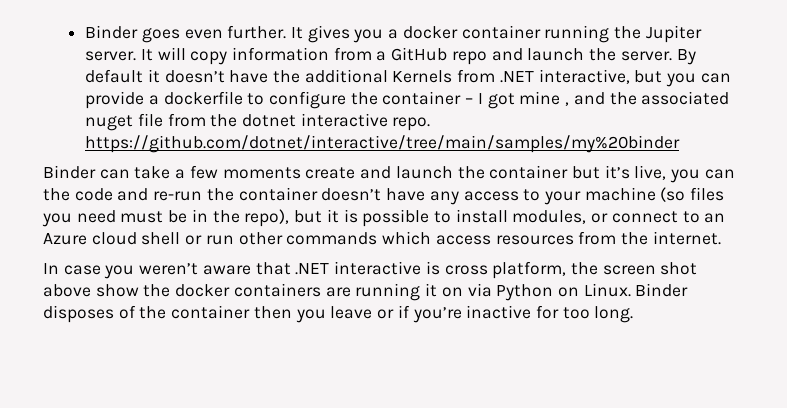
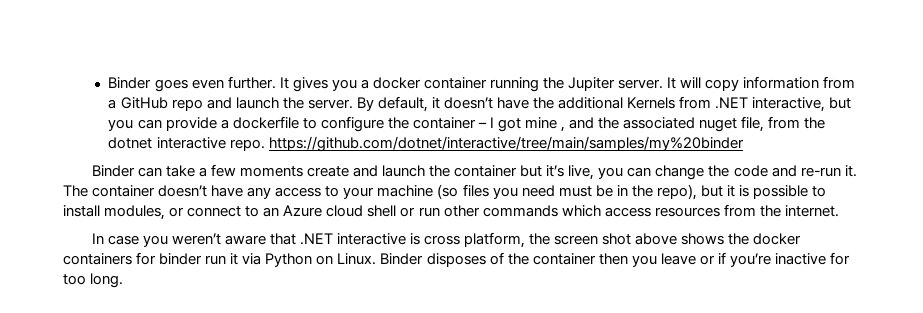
[85,69,144,83] default -> [377,96,428,112] default,
[137,113,163,127] file -> [741,116,765,132] file,
(735, 174) none -> [655,165,705,180] change
[206,188,234,201] the -> [844,165,857,177] [63,185,88,197] it. The
[95,284,139,297] show -> [681,233,725,245] shows
[325,283,463,301] are running it on -> [136,252,239,265] for binder run it

